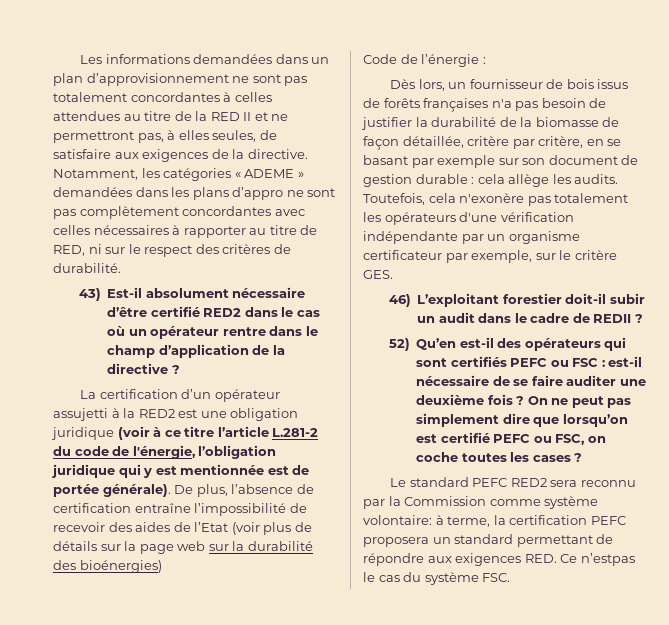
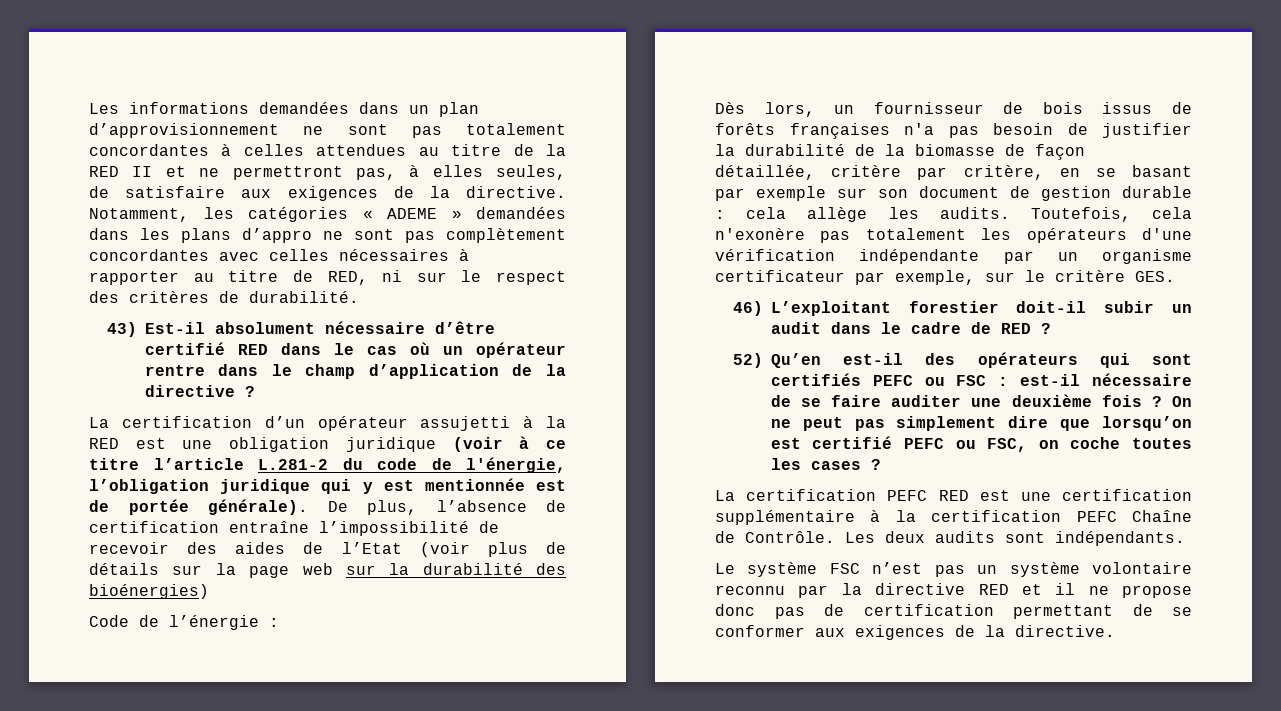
[203,308,242,317] RED2 -> [237,344,268,355] RED
[138,409,175,418] RED2 -> [89,438,119,449] RED
[593,314,632,323] REDII -> [1000,323,1031,334] RED
[390,477,636,487] [363,496,599,509] [363,515,626,527] [363,534,614,547] [363,553,635,566] [363,572,511,585] Le standard PEFC RED2 sera reconnu par la Commission comme système volontaire: à terme, la certification PEFC proposera un standard permettant de répondre aux exigences RED. Ce n’estpas le cas du système FSC. -> [715,489,1192,501] [715,510,1192,525] [715,531,1185,546] [715,562,1192,577] [715,583,1192,598] [715,604,1192,619] [715,625,1115,640] La certification PEFC RED est une certification supplémentaire à la certification PEFC Chaîne de Contrôle. Les deux audits sont indépendants. // Le système FSC n’est pas un système volontaire reconnu par la directive RED et il ne propose donc pas de certification permettant de se conformer aux exigences de la directive.

